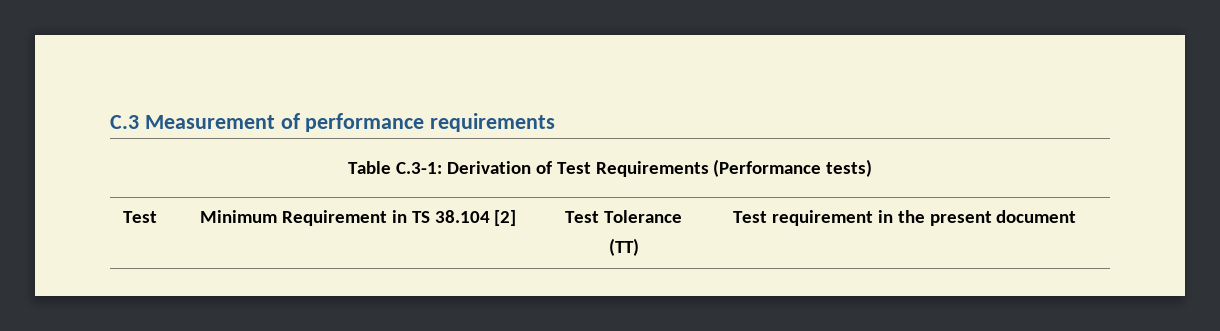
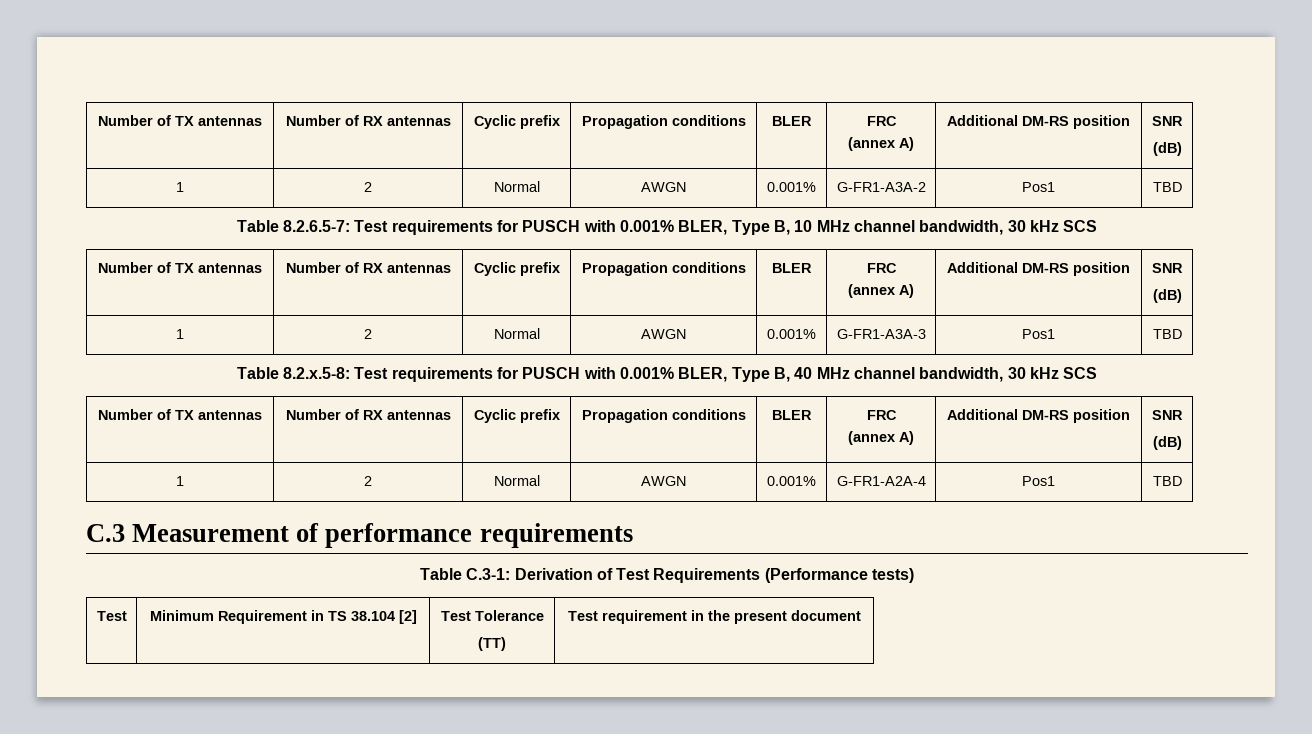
(110, 122) none -> [98,115,262,126] [285,115,451,126] [473,115,560,129] [581,115,746,129] [772,116,812,126] [866,116,897,126] [848,137,914,151] [947,115,1130,129] [1152,116,1183,126] [1152,142,1182,156] [176,182,184,192] [364,182,372,192] [493,181,540,192] [641,182,686,192] [767,182,816,192] [836,182,926,192] [1022,182,1055,192] [1152,182,1182,192] [236,220,1098,235] [98,262,262,273] [285,262,451,273] [473,262,560,276] [581,262,746,276] [772,263,812,273] [866,263,897,273] [848,284,914,298] [947,262,1130,276] [1152,263,1183,273] [1152,289,1182,303] [176,329,184,339] [364,329,372,339] [493,328,540,339] [641,329,686,339] [767,329,816,339] [836,329,926,339] [1022,329,1055,339] [1152,329,1182,339] [236,367,1098,382] [98,409,262,420] [285,409,451,420] [473,409,560,423] [581,409,746,423] [772,410,812,420] [866,410,897,420] [848,431,914,445] [947,409,1130,423] [1152,410,1183,420] [1152,436,1182,450] [176,476,184,486] [364,476,372,486] [493,475,540,486] [641,476,686,486] [767,476,816,486] [836,476,926,486] [1022,476,1055,486] [1152,476,1182,486] Number of TX antennas | Number of RX antennas | Cyclic prefix | Propagation conditions | BLER | FRC // (annex A) | Additional DM-RS position | SNR // (dB) // 1 | 2 | Normal | AWGN | 0.001% | G-FR1-A3A-2 | Pos1 | TBD // Table 8.2.6.5-7: Test requirements for PUSCH with 0.001% BLER, Type B, 10 MHz channel bandwidth, 30 kHz SCS // Number of TX antennas | Number of RX antennas | Cyclic prefix | Propagation conditions | BLER | FRC // (annex A) | Additional DM-RS position | SNR // (dB) // 1 | 2 | Normal | AWGN | 0.001% | G-FR1-A3A-3 | Pos1 | TBD // Table 8.2.x.5-8: Test requirements for PUSCH with 0.001% BLER, Type B, 40 MHz channel bandwidth, 30 kHz SCS // Number of TX antennas | Number of RX antennas | Cyclic prefix | Propagation conditions | BLER | FRC // (annex A) | Additional DM-RS position | SNR // (dB) // 1 | 2 | Normal | AWGN | 0.001% | G-FR1-A2A-4 | Pos1 | TBD //

